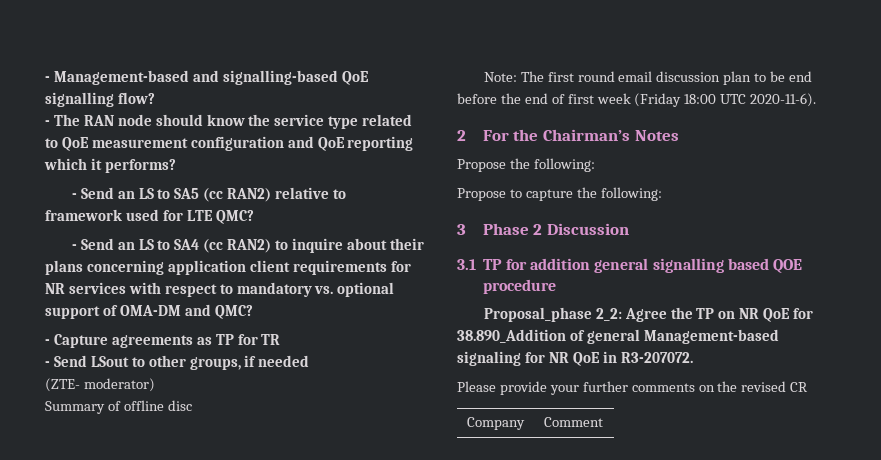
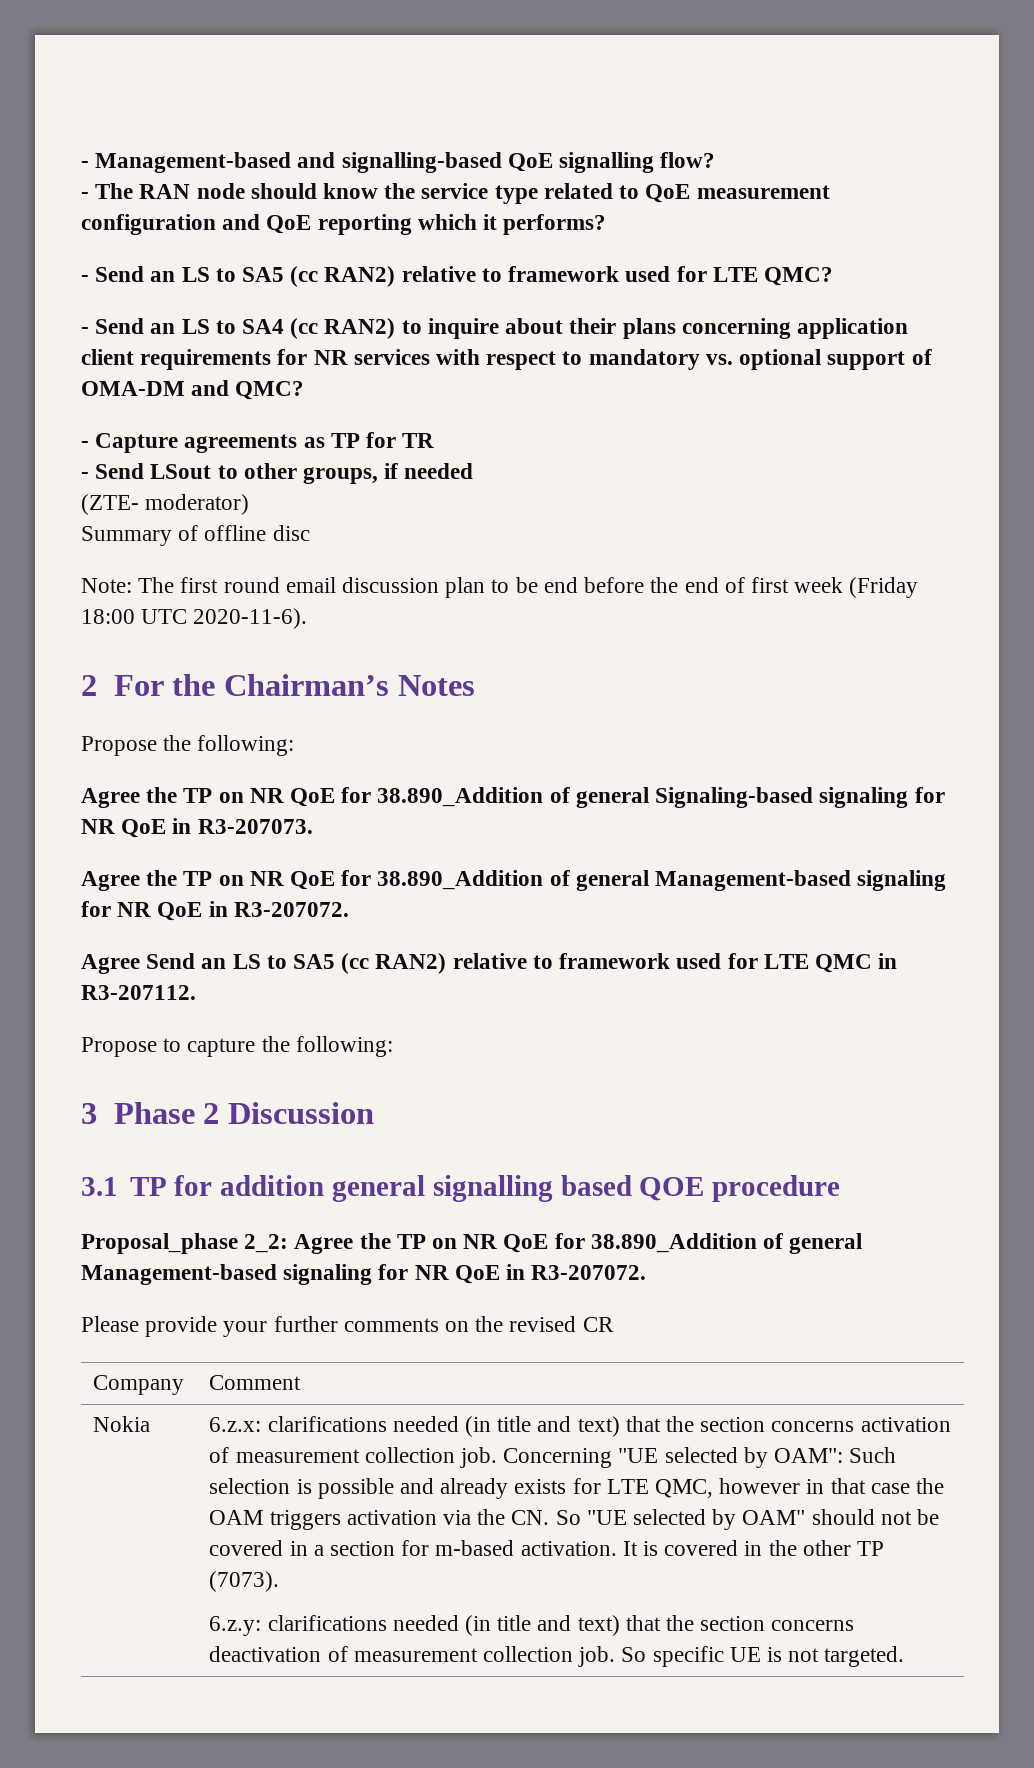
(595, 165) none -> [81,787,945,808] [81,818,313,838] [81,870,947,891] [81,901,349,921] [81,953,898,974] [81,985,196,1000] // Agree the TP on NR QoE for 38.890_Addition of general Signaling-based signaling for NR QoE in R3-207073. // Agree the TP on NR QoE for 38.890_Addition of general Management-based signaling for NR QoE in R3-207072. // Agree Send an LS to SA5 (cc RAN2) relative to framework used for LTE QMC in R3-207112.
(603, 422) none -> [93,1416,151,1432] [209,1416,951,1437] [209,1447,897,1468] [209,1478,945,1499] [209,1509,940,1530] [209,1540,885,1556] [209,1571,280,1592] [209,1615,855,1636] [209,1646,905,1667] // Nokia | 6.z.x: clarifications needed (in title and text) that the section concerns activation of measurement collection job. Concerning "UE selected by OAM": Such selection is possible and already exists for LTE QMC, however in that case the OAM triggers activation via the CN. So "UE selected by OAM" should not be covered in a section for m-based activation. It is covered in the other TP (7073). // 6.z.y: clarifications needed (in title and text) that the section concerns deactivation of measurement collection job. So specific UE is not targeted.

